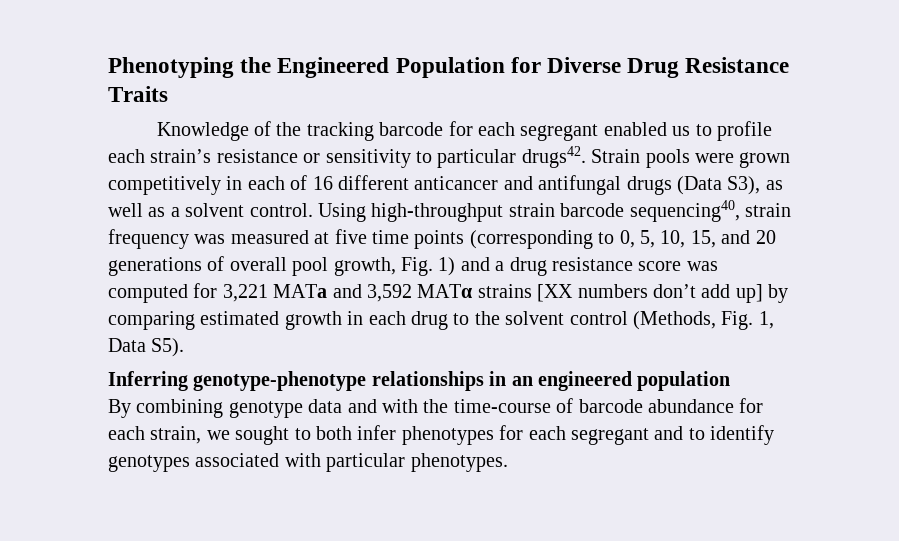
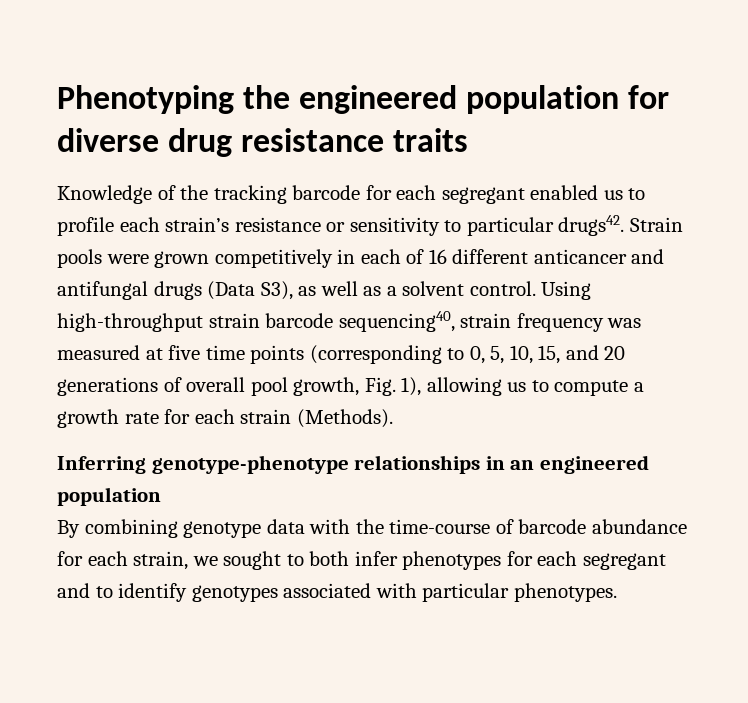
[277,57,790,78] [108,86,168,102] Engineered Population for Diverse Drug Resistance Traits -> [299,85,670,114] [57,128,469,157] engineered population for diverse drug resistance traits
[438,257,718,276] [108,283,789,303] [108,311,774,330] [108,338,185,357] 1) and a drug resistance score was computed for 3,221 MATa and 3,592 MATα strains [XX numbers don’t add up] by comparing estimated growth in each drug to the solvent control (Methods, Fig. 1, Data S5). -> [401,377,644,396] [57,409,393,428] 1), allowing us to compute a growth rate for each strain (Methods).
[347,399,377,413] and -> (305, 526) none

